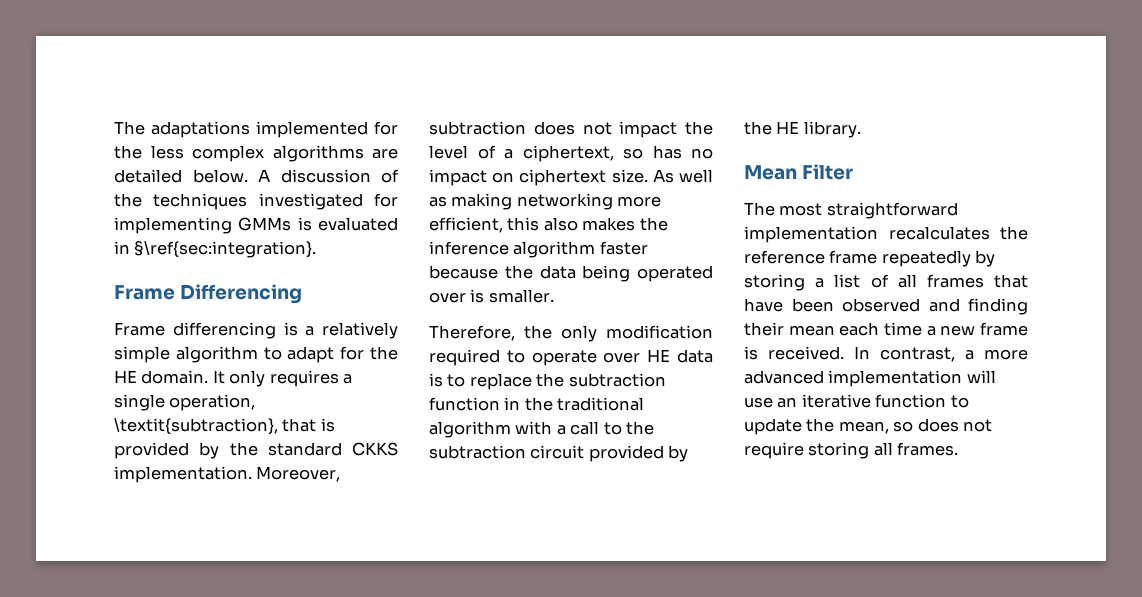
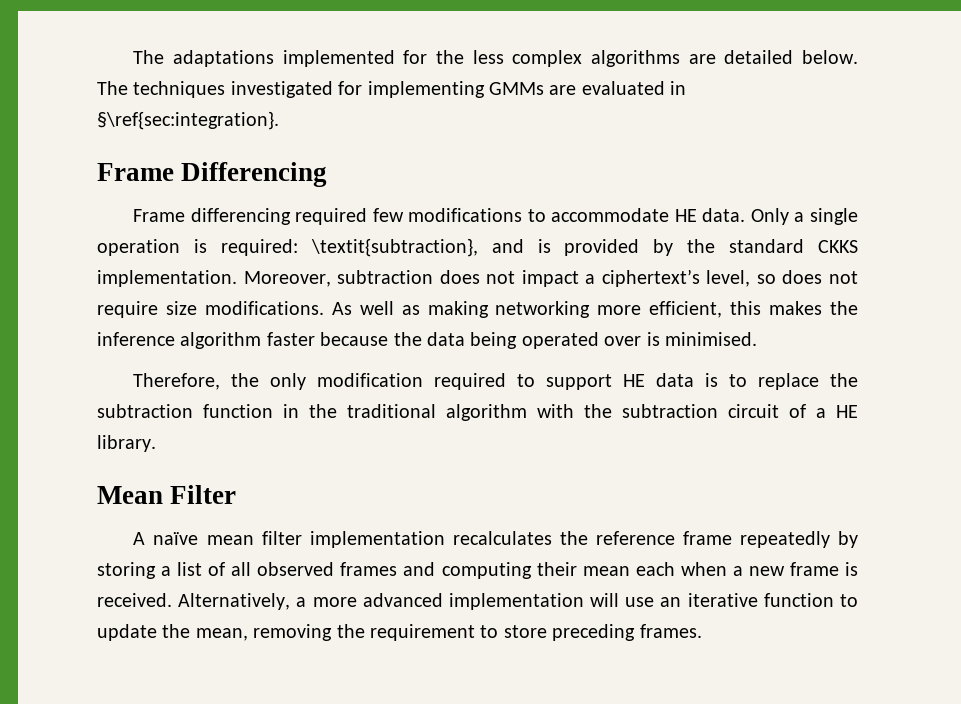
[258,169,399,183] [114,193,142,207] A discussion of the -> [97,81,128,95] The
[297,217,312,231] is -> [549,85,577,95] are
[283,322,398,339] [114,346,399,363] [114,370,353,387] [114,394,256,411] [114,418,317,435] is a relatively simple algorithm to adapt for the HE domain. It only requires a single operation, \textit{subtraction}, that -> [295,208,859,225] [97,238,524,257] required few modifications to accommodate HE data. Only a single operation is required: \textit{subtraction}, and
[685,121,713,135] [429,145,713,162] [429,169,648,186] the level of a ciphertext, so has no impact on ciphertext size. -> [585,269,858,287] [97,301,324,318] a ciphertext’s level, so does not require size modifications.
[543,217,578,231] also -> (762, 308) none
[488,289,554,303] smaller. -> [664,332,757,346] minimised.
[531,350,641,366] operate over -> [546,374,613,390] support
[556,421,655,435] [429,445,689,462] [744,121,772,135] a call to the subtraction circuit provided by the -> [584,404,826,418] the subtraction circuit of a
[744,202,958,219] The most straightforward -> [133,531,302,545] A naïve mean filter
[926,274,1028,288] [744,298,1028,315] frames that have been observed and finding -> [257,562,532,579] observed frames and computing
[884,322,922,336] time -> [680,562,727,576] when
[854,346,955,362] In contrast, -> [178,593,291,610] Alternatively,
[893,418,993,432] [744,442,893,459] so does not require storing all -> [253,624,636,641] removing the requirement to store preceding

